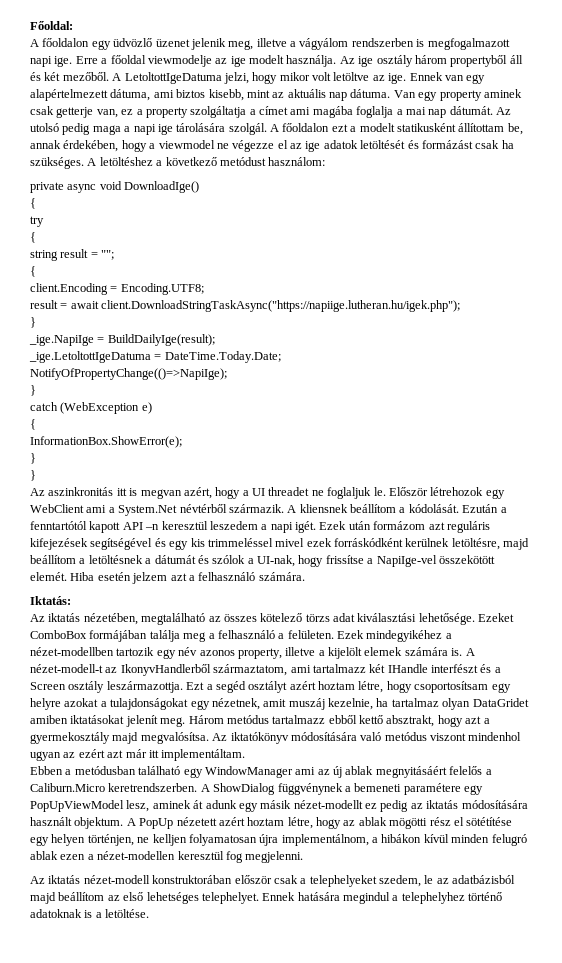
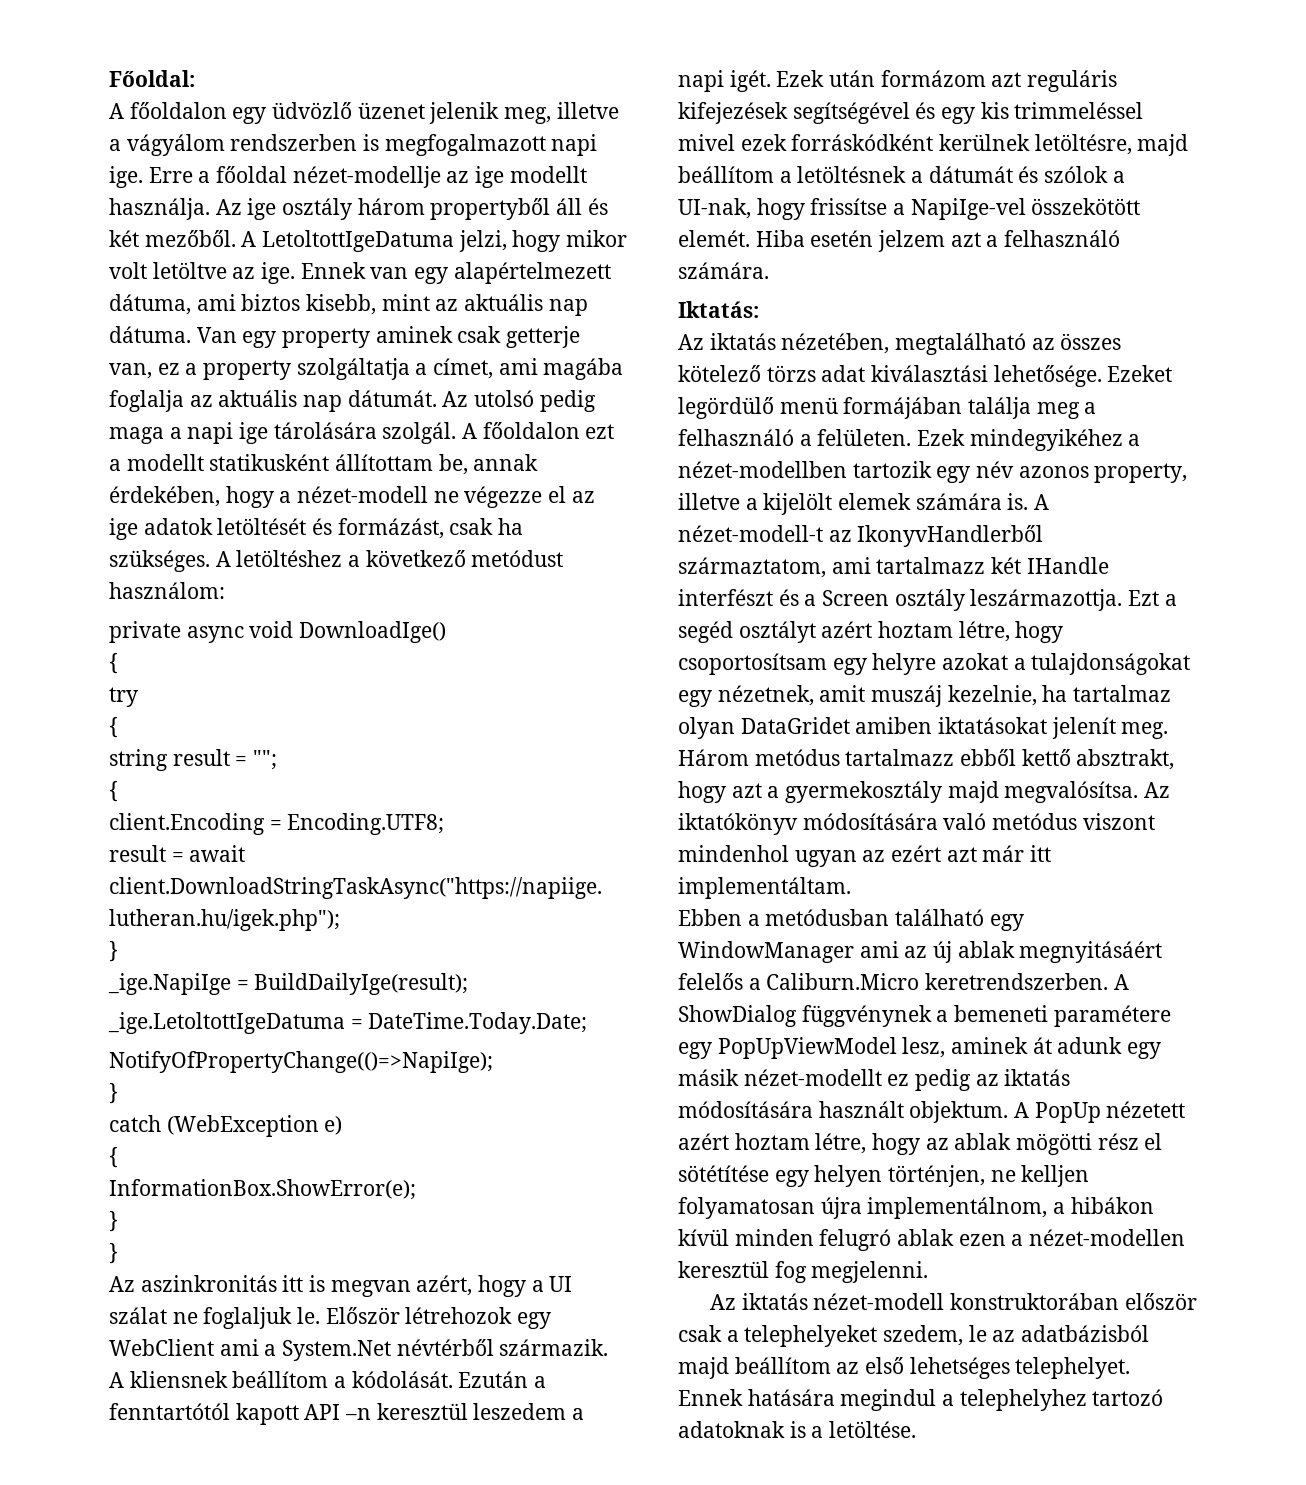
[147,55,284,67] viewmodelje az ige modelt -> [292,166,587,188] nézet-modellje az ige modellt
[259,106,288,115] címet -> [433,358,494,379] címet,
[396,107,426,115] a mai -> [189,390,298,407] az aktuális
[359,123,395,132] modelt -> [126,454,204,471] modellt
[158,140,215,149] viewmodel -> [297,486,429,503] nézet-modell
[421,140,473,149] formázást -> [337,518,444,539] formázást,
[268,487,310,496] threadet -> [109,1307,167,1324] szálat
[30,630,87,639] ComboBox -> [678,397,838,419] legördülő menü
[468,892,503,901] történő -> [1092,1389,1164,1406] tartozó

